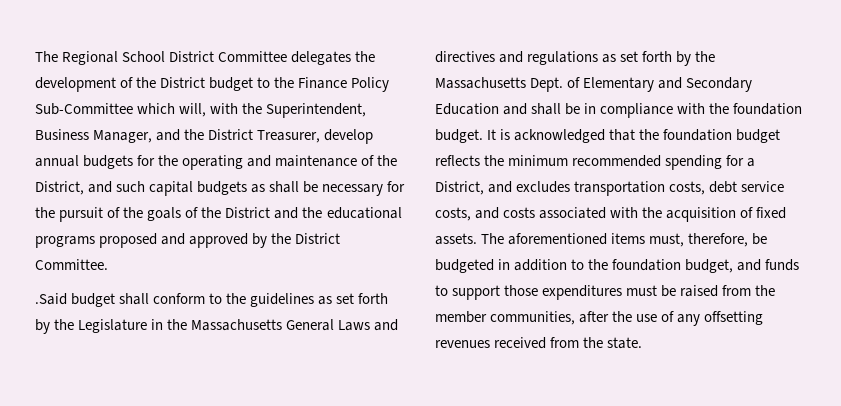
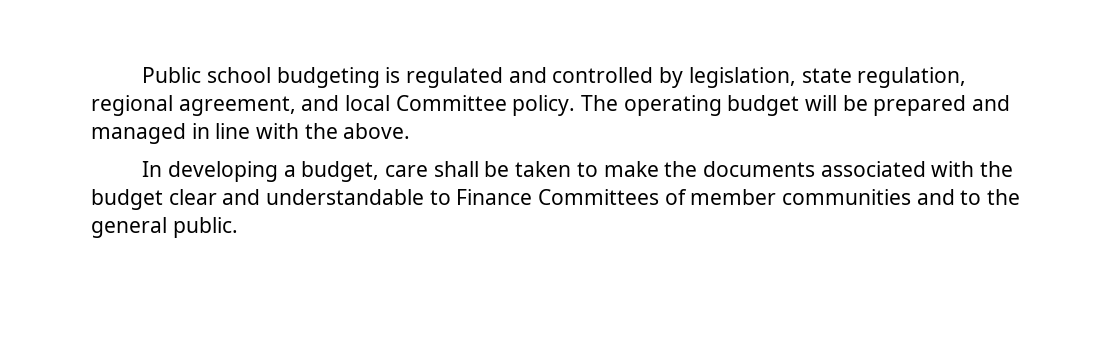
[35,51,376,65] [35,77,390,92] [35,103,367,118] [35,129,374,144] [35,155,398,170] [35,181,406,196] [35,207,402,222] [35,233,341,248] [35,259,108,270] [35,293,389,307] [35,319,399,334] [435,51,716,66] [435,77,753,92] [435,103,803,118] [435,129,781,143] [435,155,756,170] [435,181,785,196] [435,207,787,222] [435,233,768,247] [435,259,800,273] [435,285,776,300] [435,311,764,326] [435,337,643,349] The Regional School District Committee delegates the development of the District budget to the Finance Policy Sub-Committee which will, with the Superintendent, Business Manager, and the District Treasurer, develop annual budgets for the operating and maintenance of the District, and such capital budgets as shall be necessary for the pursuit of the goals of the District and the educational programs proposed and approved by the District Committee. // .Said budget shall conform to the guidelines as set forth by the Legislature in the Massachusetts General Laws and directives and regulations as set forth by the Massachusetts Dept. of Elementary and Secondary Education and shall be in compliance with the foundation budget. It is acknowledged that the foundation budget reflects the minimum recommended spending for a District, and excludes transportation costs, debt service costs, and costs associated with the acquisition of fixed assets. The aforementioned items must, therefore, be budgeted in addition to the foundation budget, and funds to support those expenditures must be raised from the member communities, after the use of any offsetting revenues received from the state. -> [142,67,967,88] [91,95,1011,116] [91,123,411,144] [142,161,1013,182] [91,189,1021,210] [91,217,238,238] Public school budgeting is regulated and controlled by legislation, state regulation, regional agreement, and local Committee policy. The operating budget will be prepared and managed in line with the above. // In developing a budget, care shall be taken to make the documents associated with the budget clear and understandable to Finance Committees of member communities and to the general public.

